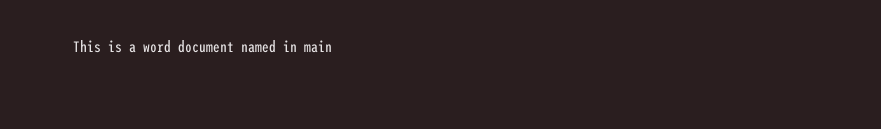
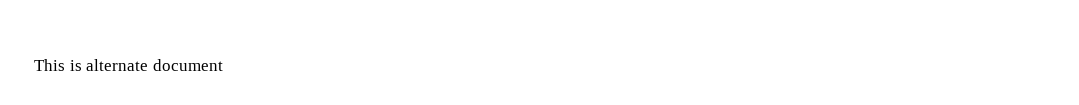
[129,40,332,53] a word document named in main -> [86,59,223,71] alternate document

